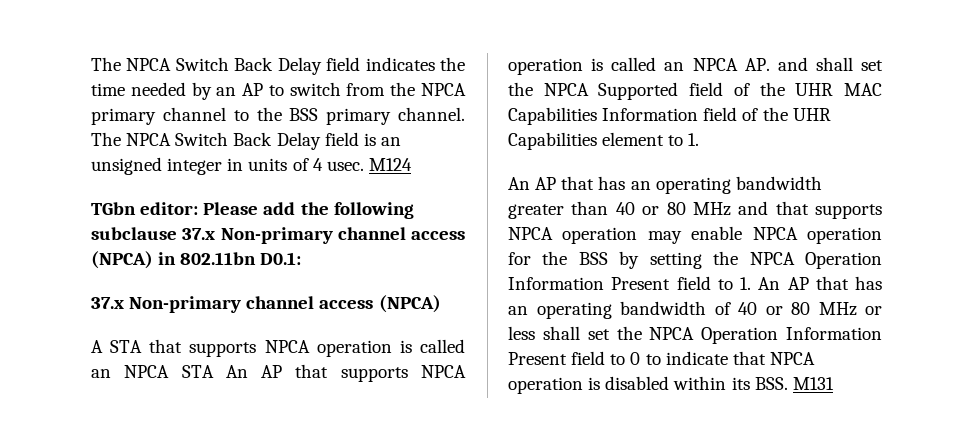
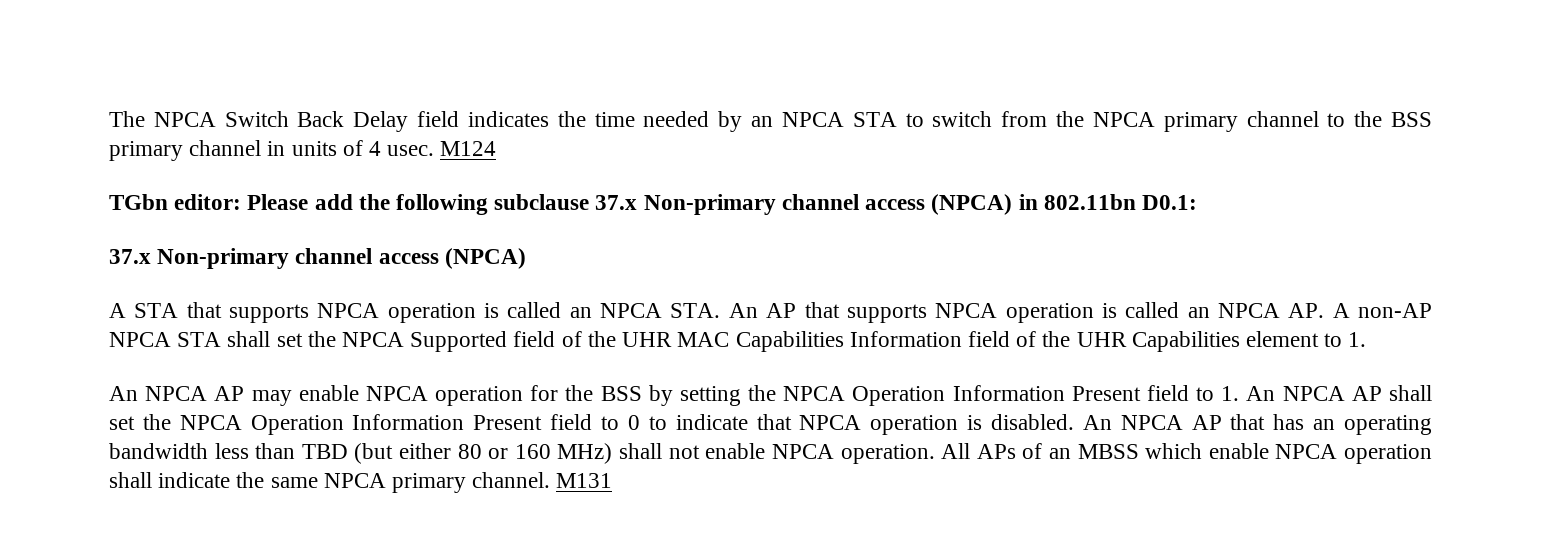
[242,83,264,96] AP -> [781,112,897,127] NPCA STA
[398,107,466,121] [91,132,401,150] [91,157,223,175] channel. The NPCA Switch Back Delay field is an unsigned integer -> [189,140,262,156] channel
[181,365,214,378] STA -> [670,303,721,318] STA.
[777,57,808,71] and -> [1332,303,1432,318] [109,332,222,347] A non-AP NPCA STA
[535,176,822,194] [508,201,882,219] [508,227,638,244] AP that has an operating bandwidth greater than 40 or 80 MHz and that supports NPCA operation -> [145,386,245,401] NPCA AP
[787,276,882,290] [508,301,882,319] [508,326,535,340] AP that has an operating bandwidth of 40 or 80 MHz or less -> [1282,386,1382,401] NPCA AP
[605,376,788,390] disabled within its BSS. -> [990,414,1432,435] [109,443,1432,464] [109,472,551,493] disabled. An NPCA AP that has an operating bandwidth less than TBD (but either 80 or 160 MHz) shall not enable NPCA operation. All APs of an MBSS which enable NPCA operation shall indicate the same NPCA primary channel.

